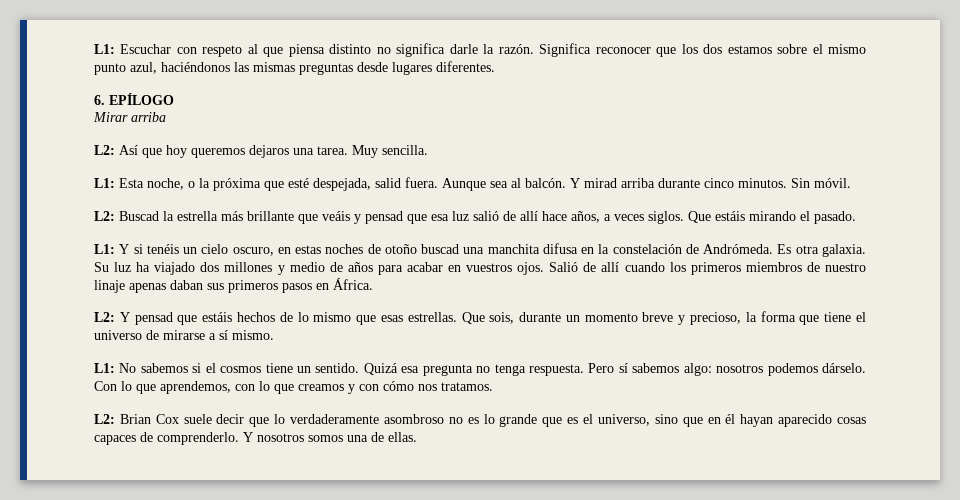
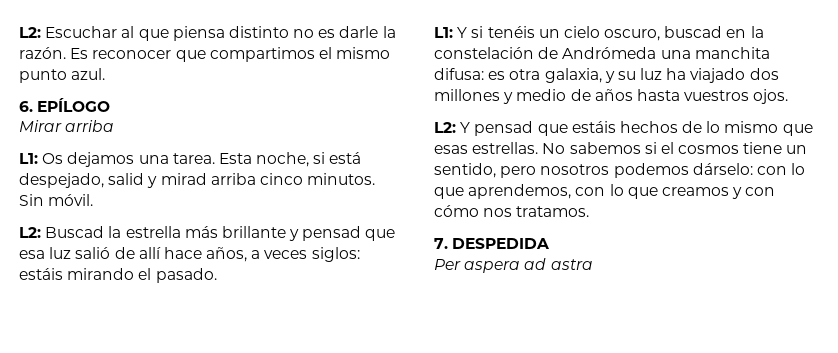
[94,44,243,57] L1: Escuchar con respeto -> [19,26,118,38] L2: Escuchar
[396,43,446,57] significa -> [318,29,336,38] es
[539,43,592,57] Significa -> [70,48,89,59] Es
[681,44,867,54] [94,61,495,75] [94,93,174,105] [93,112,166,122] [94,145,428,158] [94,177,580,191] los dos estamos sobre el mismo punto azul, haciéndonos las mismas preguntas desde lugares diferentes. // 6. EPÍLOGO // Mirar arriba // L2: Así que hoy queremos dejaros una tarea. Muy sencilla. // L1: Esta noche, o la próxima que esté despejada, salid fuera. Aunque sea al balcón. Y -> [209,47,391,62] [19,68,106,83] [19,98,111,112] [19,120,115,132] [19,152,362,167] [19,173,158,188] compartimos el mismo punto azul. // 6. EPÍLOGO // Mirar arriba // L1: Os dejamos una tarea. Esta noche, si está despejado, salid y
[658,178,700,188] durante -> (256, 179) none
[298,211,350,224] que veáis -> (286, 232) none
[648,211,711,224] siglos. Que -> [311,247,360,262] siglos:
[277,243,866,257] [94,262,109,272] en estas noches de otoño buscad una manchita difusa en la constelación de Andrómeda. Es otra galaxia. Su -> [664,26,764,38] [434,47,770,59] [434,68,636,83] buscad en la constelación de Andrómeda una manchita difusa: es otra galaxia, y su
[377,262,462,275] para acabar en -> [636,89,680,101] hasta
[549,262,866,275] [94,278,373,293] Salió de allí cuando los primeros miembros de nuestro linaje apenas daban sus primeros pasos en África. -> (789, 96) none
[461,311,866,325] [94,330,274,340] [94,363,115,373] Que sois, durante un momento breve y precioso, la forma que tiene el universo de mirarse a sí mismo. // L1: -> (539, 148) none
[315,363,867,376] [94,381,117,391] sentido. Quizá esa pregunta no tenga respuesta. Pero sí sabemos algo: nosotros podemos dárselo. Con -> [434,163,787,178] sentido, pero nosotros podemos dárselo: con
[94,414,866,427] [94,432,417,445] L2: Brian Cox suele decir que lo verdaderamente asombroso no es lo grande que es el universo, sino que en él hayan aparecido cosas capaces de comprenderlo. Y nosotros somos una de ellas. -> [434,238,551,249] [434,258,593,273] 7. DESPEDIDA // Per aspera ad astra

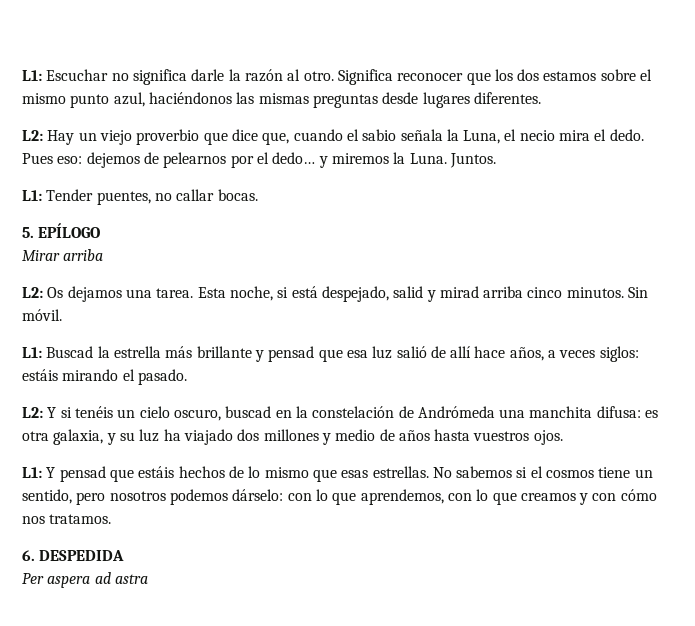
[19,26,396,41] [19,47,391,62] [19,68,106,83] [19,101,33,112] L2: Escuchar al que piensa distinto no es darle la razón. Es reconocer que compartimos el mismo punto azul. // 6. -> [22,69,653,85] [22,92,541,108] [22,129,644,145] [22,152,496,168] [22,189,258,205] [22,227,34,238] L1: Escuchar no significa darle la razón al otro. Significa reconocer que los dos estamos sobre el mismo punto azul, haciéndonos las mismas preguntas desde lugares diferentes. // L2: Hay un viejo proverbio que dice que, cuando el sabio señala la Luna, el necio mira el dedo. Pues eso: dejemos de pelearnos por el dedo… y miremos la Luna. Juntos. // L1: Tender puentes, no callar bocas. // 5.
[19,153,38,164] L1: -> [22,287,43,298] L2:
[19,227,41,238] L2: -> [22,347,42,358] L1:
[434,27,453,38] L1: -> [22,407,43,418] L2:
[434,122,456,133] L2: -> [22,467,42,478] L1:
[434,238,448,249] 7. -> [22,550,35,561] 6.

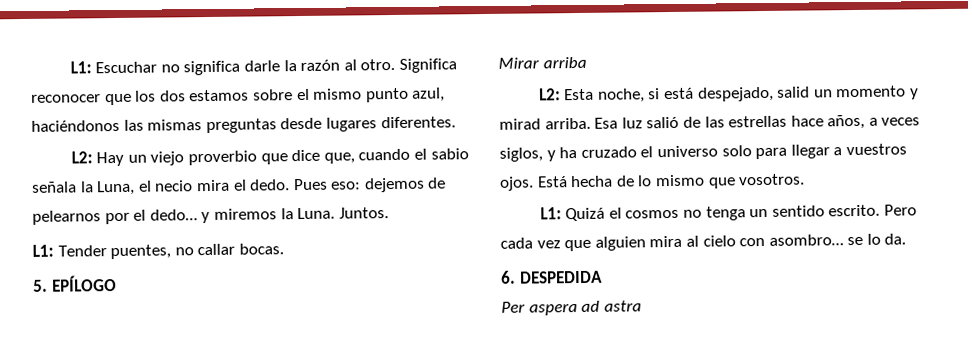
[47,286,194,302] Os dejamos una tarea. -> (561, 94) none
[426,286,649,302] [22,309,62,321] [22,346,368,362] y mirad arriba cinco minutos. Sin móvil. // L1: Buscad la estrella más brillante y pensad que esa -> [813,85,919,100] [499,117,619,130] un momento y mirad arriba. Esa
[450,346,472,358] allí -> [704,115,788,128] las estrellas
[599,346,639,362] [22,369,187,385] [22,406,659,421] [22,429,563,445] [22,466,653,482] [22,489,657,505] [22,514,112,524] siglos: estáis mirando el pasado. // L2: Y si tenéis un cielo oscuro, buscad en la constelación de Andrómeda una manchita difusa: es otra galaxia, y su luz ha viajado dos millones y medio de años hasta vuestros ojos. // L1: Y pensad que estáis hechos de lo mismo que esas estrellas. No sabemos si el cosmos tiene un sentido, pero nosotros podemos dárselo: con lo que aprendemos, con lo que creamos y con cómo nos tratamos. -> [499,143,907,162] [499,173,806,191] [539,204,917,222] [500,233,907,252] siglos, y ha cruzado el universo solo para llegar a vuestros ojos. Está hecha de lo mismo que vosotros. // L1: Quizá el cosmos no tenga un sentido escrito. Pero cada vez que alguien mira al cielo con asombro… se lo da.

